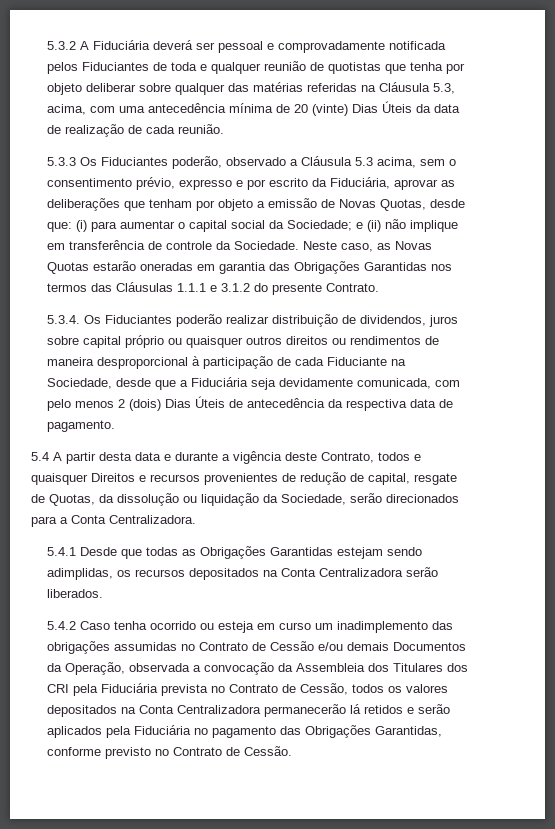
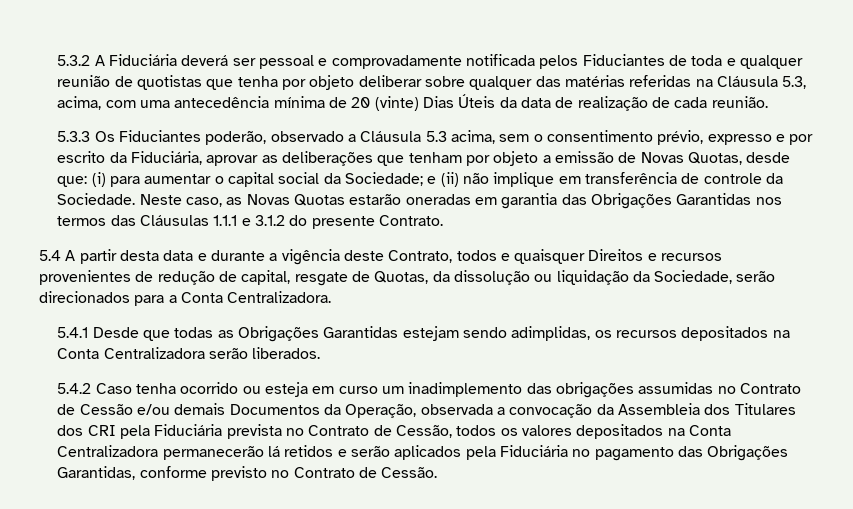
[47,314,459,327] [47,335,440,348] [47,356,407,369] [47,377,461,390] [47,396,454,411] [47,420,116,432] // 5.3.4. Os Fiduciantes poderão realizar distribuição de dividendos, juros sobre capital próprio ou quaisquer outros direitos ou rendimentos de maneira desproporcional à participação de cada Fiduciante na Sociedade, desde que a Fiduciária seja devidamente comunicada, com pelo menos 2 (dois) Dias Úteis de antecedência da respectiva data de pagamento. -> (443, 220) none

